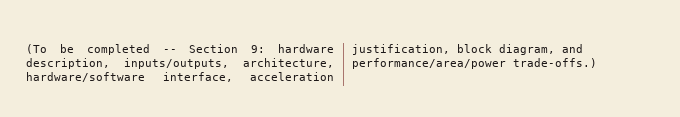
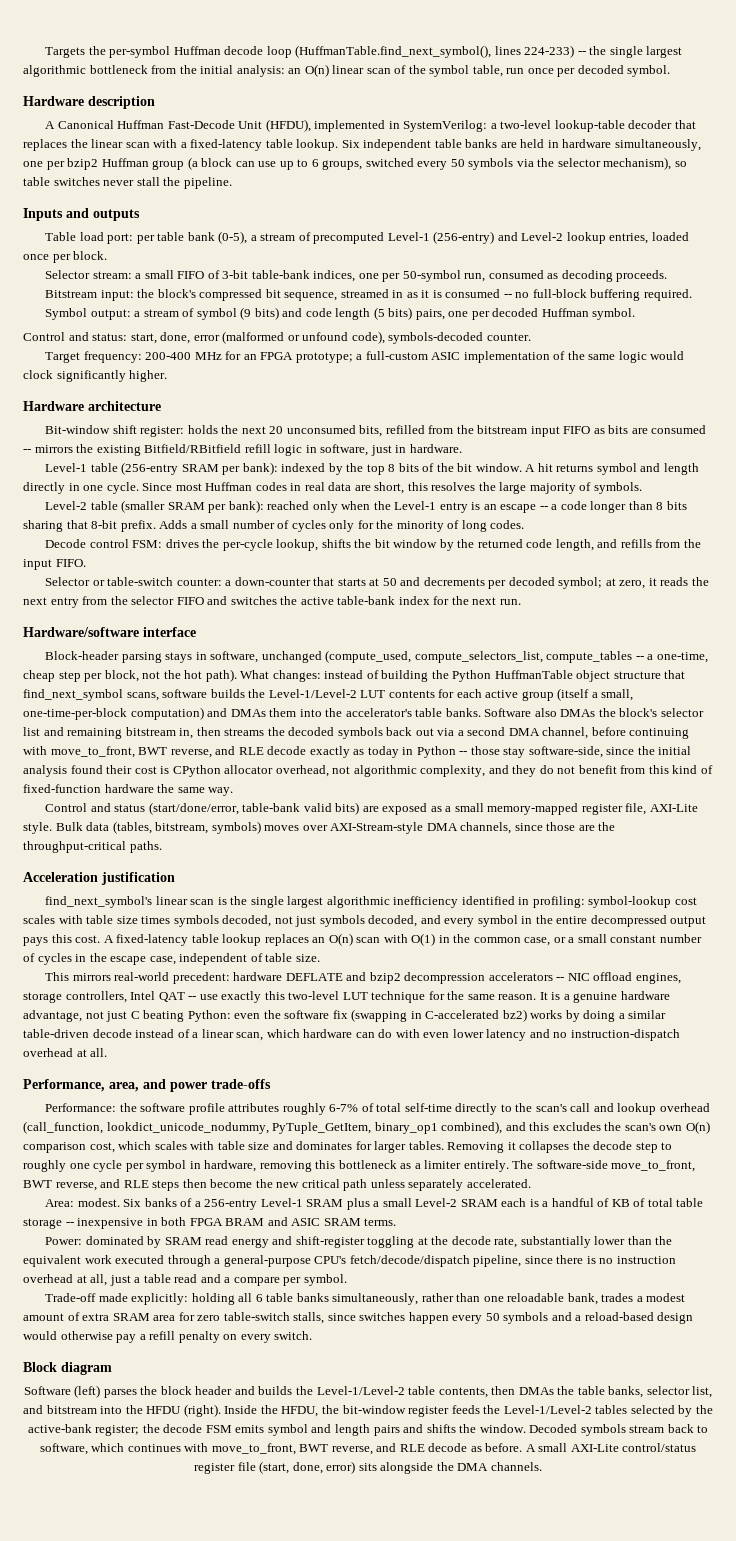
[26,44,334,55] [26,58,334,69] [26,72,334,82] [352,44,583,55] [352,58,597,69] (To be completed -- Section 9: hardware description, inputs/outputs, architecture, hardware/software interface, acceleration justification, block diagram, and performance/area/power trade-offs.) -> [44,45,683,58] [23,64,671,77] [23,96,155,109] [44,119,696,132] [23,139,701,151] [23,157,687,170] [23,177,232,189] [23,208,140,221] [44,231,689,244] [23,251,108,263] [44,270,668,282] [44,289,692,301] [44,307,636,320] [23,331,531,344] [44,351,685,363] [23,370,168,382] [23,401,161,411] [44,425,707,437] [23,444,462,456] [44,462,699,475] [23,482,642,494] [44,500,687,513] [23,520,525,532] [44,539,701,551] [23,559,86,570] [44,577,709,589] [23,596,521,608] [23,627,196,637] [44,650,708,663] [23,669,686,682] [23,688,634,701] [23,707,704,720] [23,727,690,739] [23,746,692,758] [23,765,713,777] [23,784,234,796] [44,802,698,815] [23,821,616,834] [23,841,162,853] [23,872,175,885] [44,896,697,908] [23,915,707,927] [23,933,702,946] [23,953,320,965] [44,972,681,984] [23,991,670,1003] [23,1009,667,1022] [23,1029,680,1041] [23,1048,108,1057] [23,1079,271,1092] [44,1103,710,1115] [23,1121,710,1134] [23,1141,673,1153] [23,1160,696,1172] [23,1179,531,1191] [44,1198,704,1210] [23,1217,397,1229] [44,1236,673,1248] [23,1255,676,1267] [23,1274,347,1286] [44,1293,686,1305] [23,1312,694,1324] [23,1331,313,1343] [23,1362,112,1375] [23,1385,713,1398] [23,1404,713,1417] [27,1424,709,1436] [39,1443,697,1455] [194,1461,542,1474] Targets the per-symbol Huffman decode loop (HuffmanTable.find_next_symbol(), lines 224-233) -- the single largest algorithmic bottleneck from the initial analysis: an O(n) linear scan of the symbol table, run once per decoded symbol. // Hardware description // A Canonical Huffman Fast-Decode Unit (HFDU), implemented in SystemVerilog: a two-level lookup-table decoder that replaces the linear scan with a fixed-latency table lookup. Six independent table banks are held in hardware simultaneously, one per bzip2 Huffman group (a block can use up to 6 groups, switched every 50 symbols via the selector mechanism), so table switches never stall the pipeline. // Inputs and outputs // Table load port: per table bank (0-5), a stream of precomputed Level-1 (256-entry) and Level-2 lookup entries, loaded once per block. // Selector stream: a small FIFO of 3-bit table-bank indices, one per 50-symbol run, consumed as decoding proceeds. // Bitstream input: the block's compressed bit sequence, streamed in as it is consumed -- no full-block buffering required. // Symbol output: a stream of symbol (9 bits) and code length (5 bits) pairs, one per decoded Huffman symbol. // Control and status: start, done, error (malformed or unfound code), symbols-decoded counter. // Target frequency: 200-400 MHz for an FPGA prototype; a full-custom ASIC implementation of the same logic would clock significantly higher. // Hardware architecture // Bit-window shift register: holds the next 20 unconsumed bits, refilled from the bitstream input FIFO as bits are consumed -- mirrors the existing Bitfield/RBitfield refill logic in software, just in hardware. // Level-1 table (256-entry SRAM per bank): indexed by the top 8 bits of the bit window. A hit returns symbol and length directly in one cycle. Since most Huffman codes in real data are short, this resolves the large majority of symbols. // Level-2 table (smaller SRAM per bank): reached only when the Level-1 entry is an escape -- a code longer than 8 bits sharing that 8-bit prefix. Adds a small number of cycles only for the minority of long codes. // Decode control FSM: drives the per-cycle lookup, shifts the bit window by the returned code length, and refills from the input FIFO. // Selector or table-switch counter: a down-counter that starts at 50 and decrements per decoded symbol; at zero, it reads the next entry from the selector FIFO and switches the active table-bank index for the next run. // Hardware/software interface // Block-header parsing stays in software, unchanged (compute_used, compute_selectors_list, compute_tables -- a one-time, cheap step per block, not the hot path). What changes: instead of building the Python HuffmanTable object structure that find_next_symbol scans, software builds the Level-1/Level-2 LUT contents for each active group (itself a small, one-time-per-block computation) and DMAs them into the accelerator's table banks. Software also DMAs the block's selector list and remaining bitstream in, then streams the decoded symbols back out via a second DMA channel, before continuing with move_to_front, BWT reverse, and RLE decode exactly as today in Python -- those stay software-side, since the initial analysis found their cost is CPython allocator overhead, not algorithmic complexity, and they do not benefit from this kind of fixed-function hardware the same way. // Control and status (start/done/error, table-bank valid bits) are exposed as a small memory-mapped register file, AXI-Lite style. Bulk data (tables, bitstream, symbols) moves over AXI-Stream-style DMA channels, since those are the throughput-critical paths. // Acceleration justification // find_next_symbol's linear scan is the single largest algorithmic inefficiency identified in profiling: symbol-lookup cost scales with table size times symbols decoded, not just symbols decoded, and every symbol in the entire decompressed output pays this cost. A fixed-latency table lookup replaces an O(n) scan with O(1) in the common case, or a small constant number of cycles in the escape case, independent of table size. // This mirrors real-world precedent: hardware DEFLATE and bzip2 decompression accelerators -- NIC offload engines, storage controllers, Intel QAT -- use exactly this two-level LUT technique for the same reason. It is a genuine hardware advantage, not just C beating Python: even the software fix (swapping in C-accelerated bz2) works by doing a similar table-driven decode instead of a linear scan, which hardware can do with even lower latency and no instruction-dispatch overhead at all. // Performance, area, and power trade-offs // Performance: the software profile attributes roughly 6-7% of total self-time directly to the scan's call and lookup overhead (call_function, lookdict_unicode_nodummy, PyTuple_GetItem, binary_op1 combined), and this excludes the scan's own O(n) comparison cost, which scales with table size and dominates for larger tables. Removing it collapses the decode step to roughly one cycle per symbol in hardware, removing this bottleneck as a limiter entirely. The software-side move_to_front, BWT reverse, and RLE steps then become the new critical path unless separately accelerated. // Area: modest. Six banks of a 256-entry Level-1 SRAM plus a small Level-2 SRAM each is a handful of KB of total table storage -- inexpensive in both FPGA BRAM and ASIC SRAM terms. // Power: dominated by SRAM read energy and shift-register toggling at the decode rate, substantially lower than the equivalent work executed through a general-purpose CPU's fetch/decode/dispatch pipeline, since there is no instruction overhead at all, just a table read and a compare per symbol. // Trade-off made explicitly: holding all 6 table banks simultaneously, rather than one reloadable bank, trades a modest amount of extra SRAM area for zero table-switch stalls, since switches happen every 50 symbols and a reload-based design would otherwise pay a refill penalty on every switch. // Block diagram // Software (left) parses the block header and builds the Level-1/Level-2 table contents, then DMAs the table banks, selector list, and bitstream into the HFDU (right). Inside the HFDU, the bit-window register feeds the Level-1/Level-2 tables selected by the active-bank register; the decode FSM emits symbol and length pairs and shifts the window. Decoded symbols stream back to software, which continues with move_to_front, BWT reverse, and RLE decode as before. A small AXI-Lite control/status register file (start, done, error) sits alongside the DMA channels.

